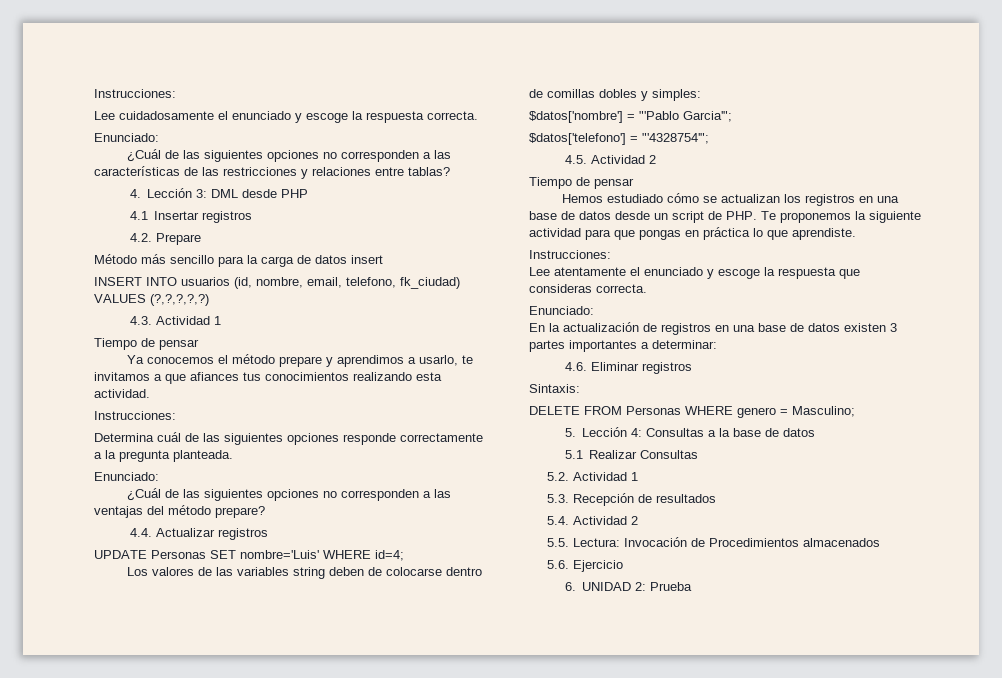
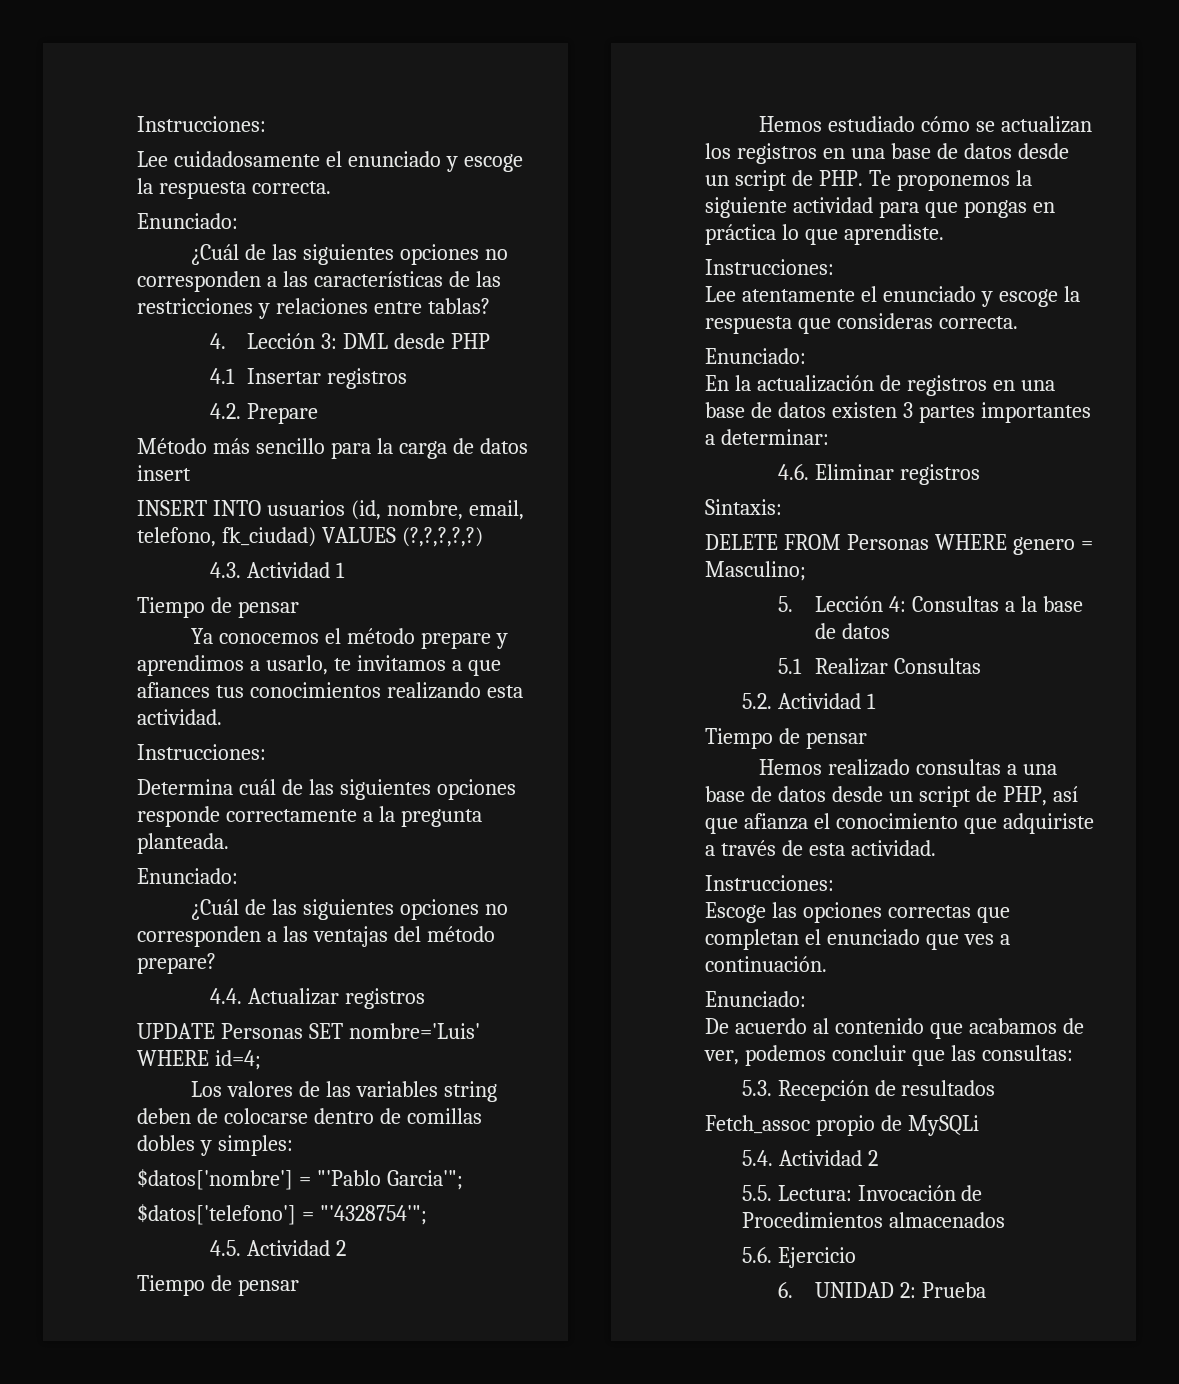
(638, 476) none -> [705,728,867,749] [759,759,1057,776] [705,786,1078,807] [705,813,1094,834] [705,840,936,856] [705,875,834,891] [705,902,1010,923] [705,929,1010,950] [705,956,827,972] [705,991,806,1007] [705,1018,1084,1039] [704,1045,1073,1066] // Tiempo de pensar // Hemos realizado consultas a una base de datos desde un script de PHP, así que afianza el conocimiento que adquiriste a través de esta actividad. // Instrucciones: // Escoge las opciones correctas que completan el enunciado que ves a continuación. // Enunciado: // De acuerdo al contenido que acabamos de ver, podemos concluir que las consultas:
(716, 498) none -> [705,1115,979,1136] // Fetch_assoc propio de MySQLi

